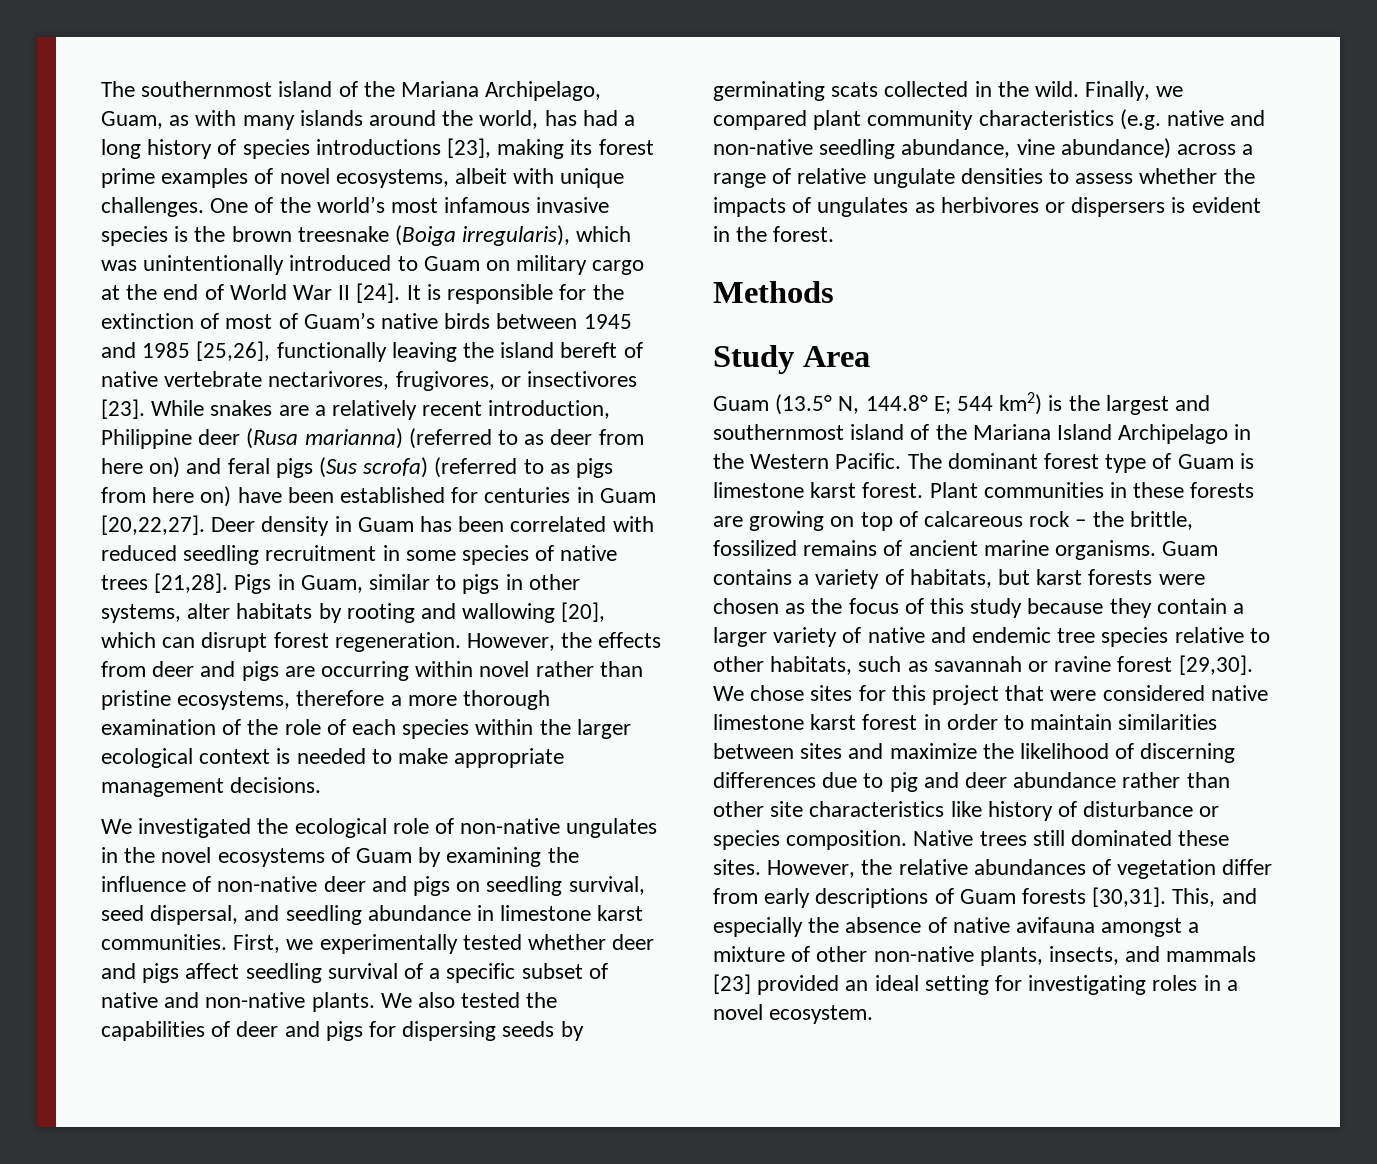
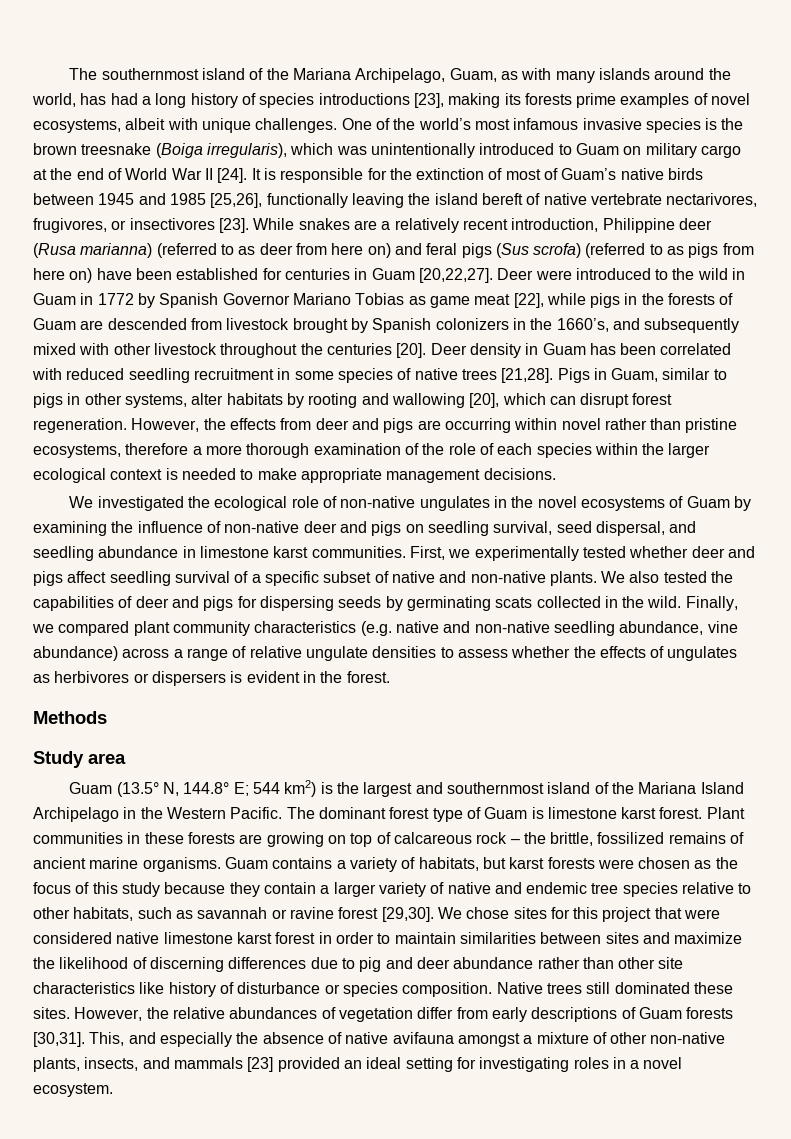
[598,139,654,155] forest -> [524,93,572,105] forests
(256, 524) none -> [535,268,746,280] [33,293,734,308] [33,318,740,333] [33,343,467,358] were introduced to the wild in Guam in 1772 by Spanish Governor Mariano Tobias as game meat [22], while pigs in the forests of Guam are descended from livestock brought by Spanish colonizers in the 1660’s, and subsequently mixed with other livestock throughout the centuries [20]. Deer
[713,197,786,217] impacts -> [599,646,646,658] effects
[802,346,870,367] Area -> [88,753,126,764] area

